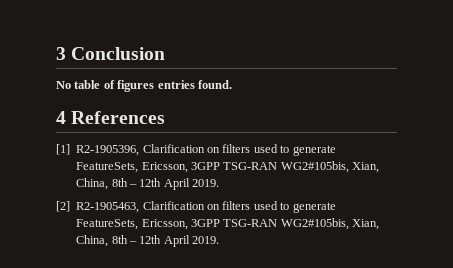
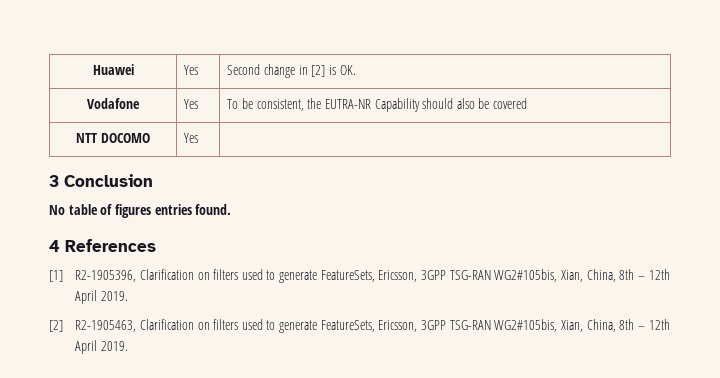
(56, 53) none -> [92,64,134,75] [184,65,199,75] [227,64,356,78] [87,98,140,109] [184,99,199,109] [227,98,528,112] [76,133,150,143] [184,133,199,143] Huawei | Yes | Second change in [2] is OK. // Vodafone | Yes | To be consistent, the EUTRA-NR Capability should also be covered // NTT DOCOMO | Yes | //

